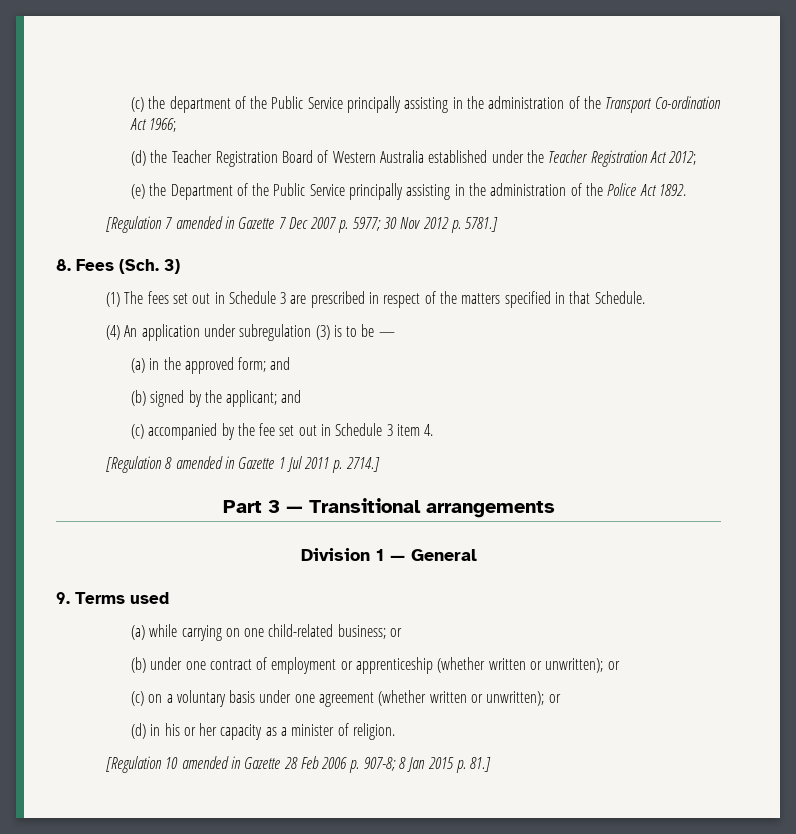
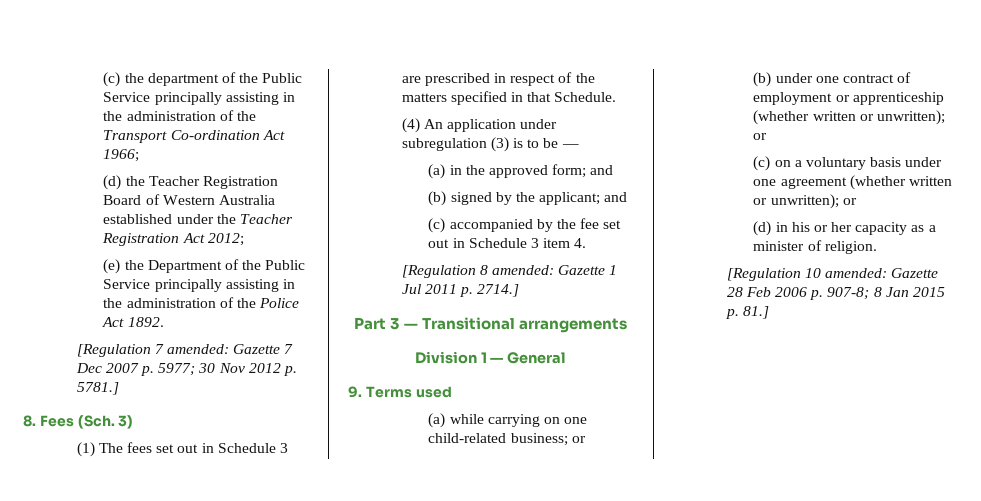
[175,216,235,229] amended in -> [166,344,229,354] amended:
[175,456,235,469] amended in -> [491,265,554,275] amended:
[181,756,241,769] amended in -> [824,268,887,278] amended:

